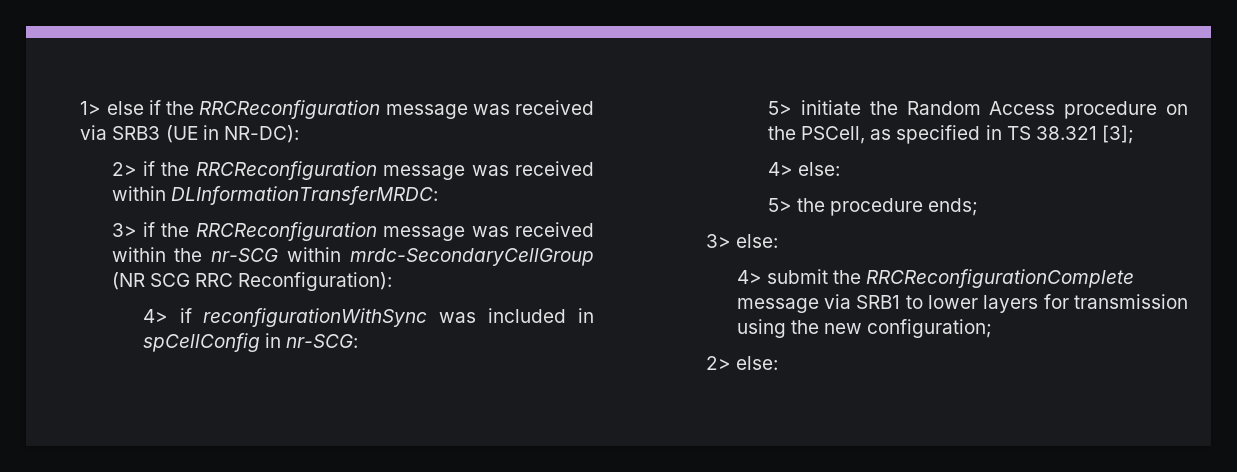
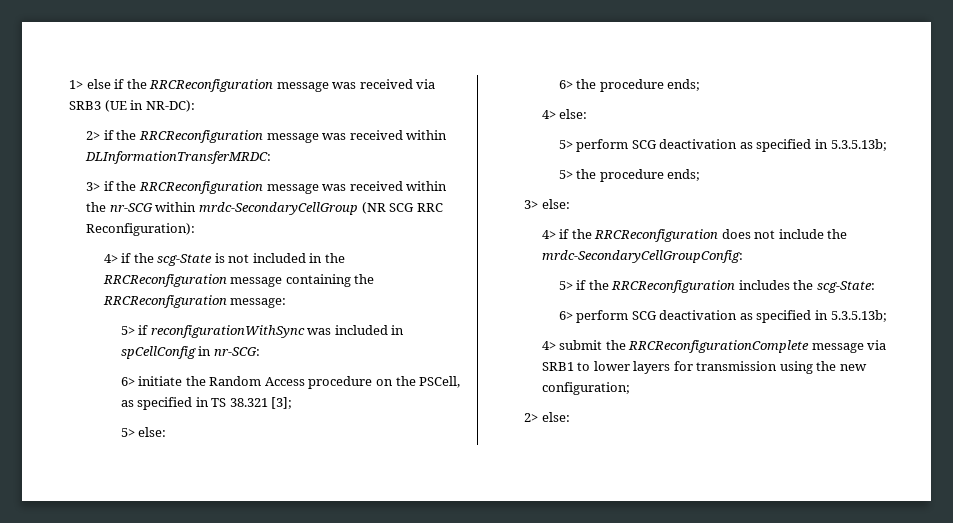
(192, 315) none -> [133,253,345,266] [102,274,375,287] [102,295,287,308] [120,325,149,335] the scg-State is not included in the RRCReconfiguration message containing the RRCReconfiguration message: // 5> if
[767,101,792,115] 5> -> [120,377,135,386] 6>
[767,162,841,176] 4> else: -> [120,427,167,437] [558,79,701,92] [541,109,588,119] [558,139,887,152] 5> else: // 6> the procedure ends; // 4> else: // 5> perform SCG deactivation as specified in 5.3.5.13b;
(778, 241) none -> [541,229,848,242] [541,250,743,263] [558,280,876,293] [558,310,887,323] // 4> if the RRCReconfiguration does not include the mrdc-SecondaryCellGroupConfig: // 5> if the RRCReconfiguration includes the scg-State: // 6> perform SCG deactivation as specified in 5.3.5.13b;

